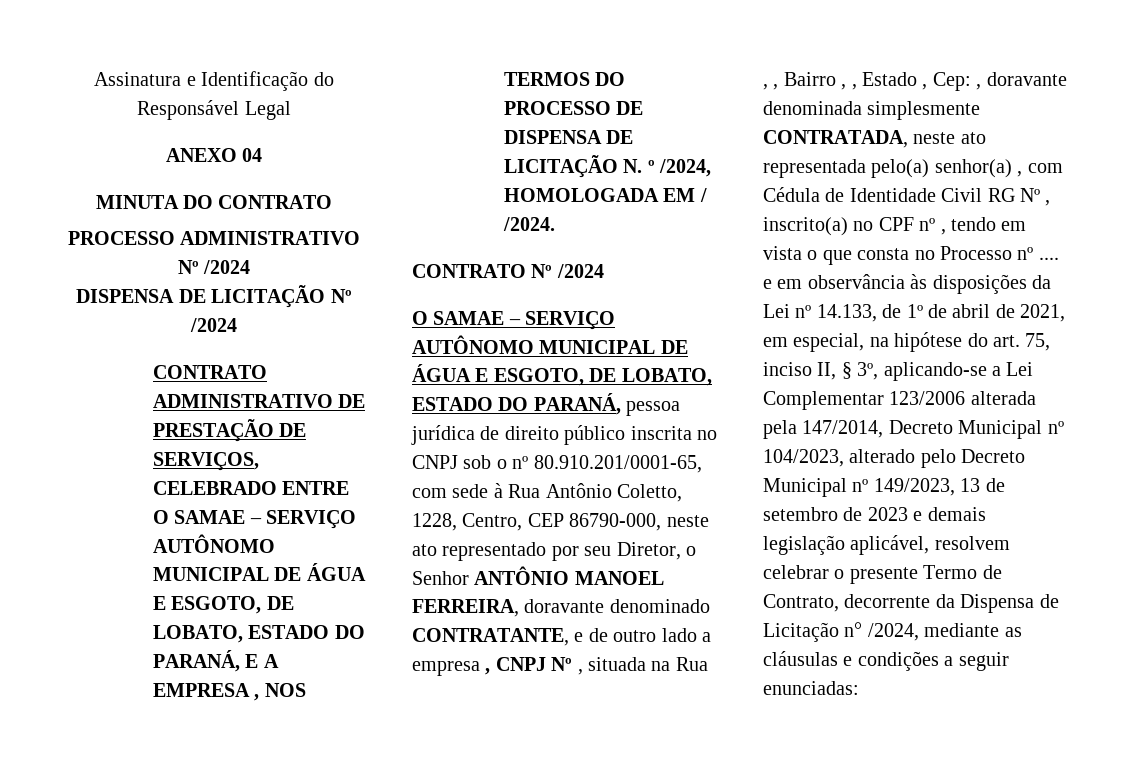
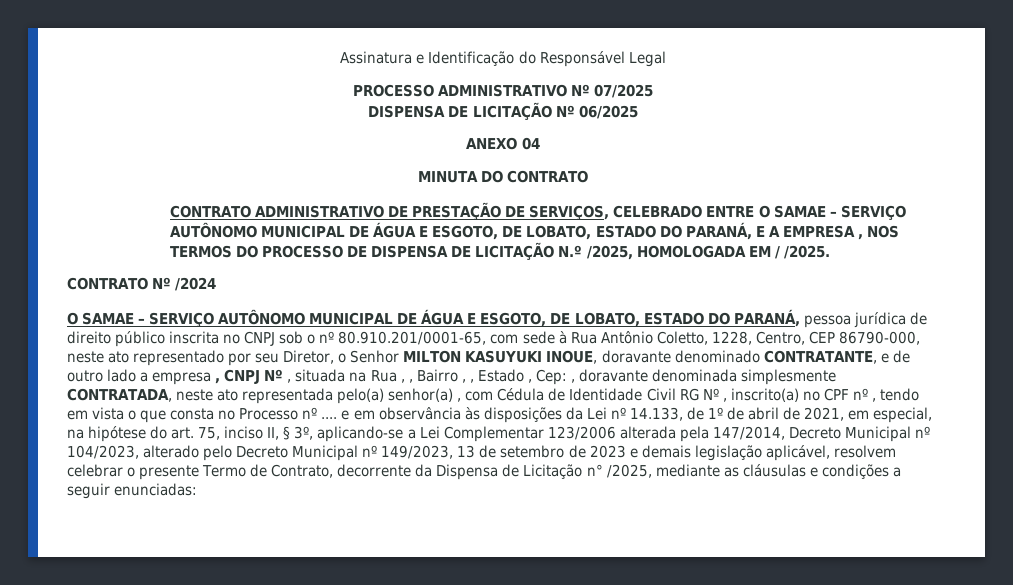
(291, 110) none -> [352,84,654,98] [368,102,638,120] // PROCESSO ADMINISTRATIVO Nº 07/2025 // DISPENSA DE LICITAÇÃO Nº 06/2025
[67,231,361,245] [177,260,251,274] [76,285,352,308] [190,318,237,332] // PROCESSO ADMINISTRATIVO Nº /2024 // DISPENSA DE LICITAÇÃO Nº /2024 -> (589, 176) none
[623,159,711,177] N. º /2024, -> [558,245,633,260] N.º /2025,
[502,217,555,231] /2024. -> [783,245,830,259] /2025.
[474,566,664,585] [412,599,519,617] ANTÔNIO MANOEL FERREIRA, -> [403,350,598,364] MILTON KASUYUKI INOUE,
[867,623,919,641] /2024, -> [606,464,652,478] /2025,

